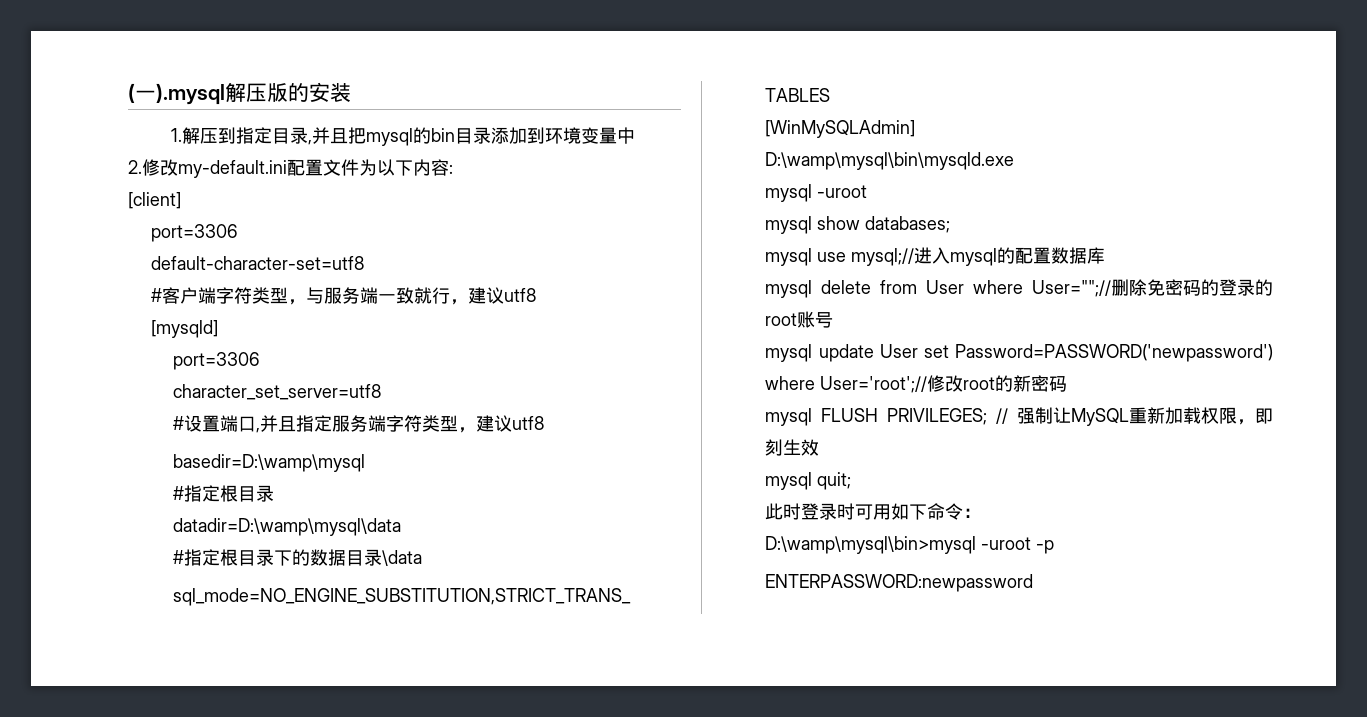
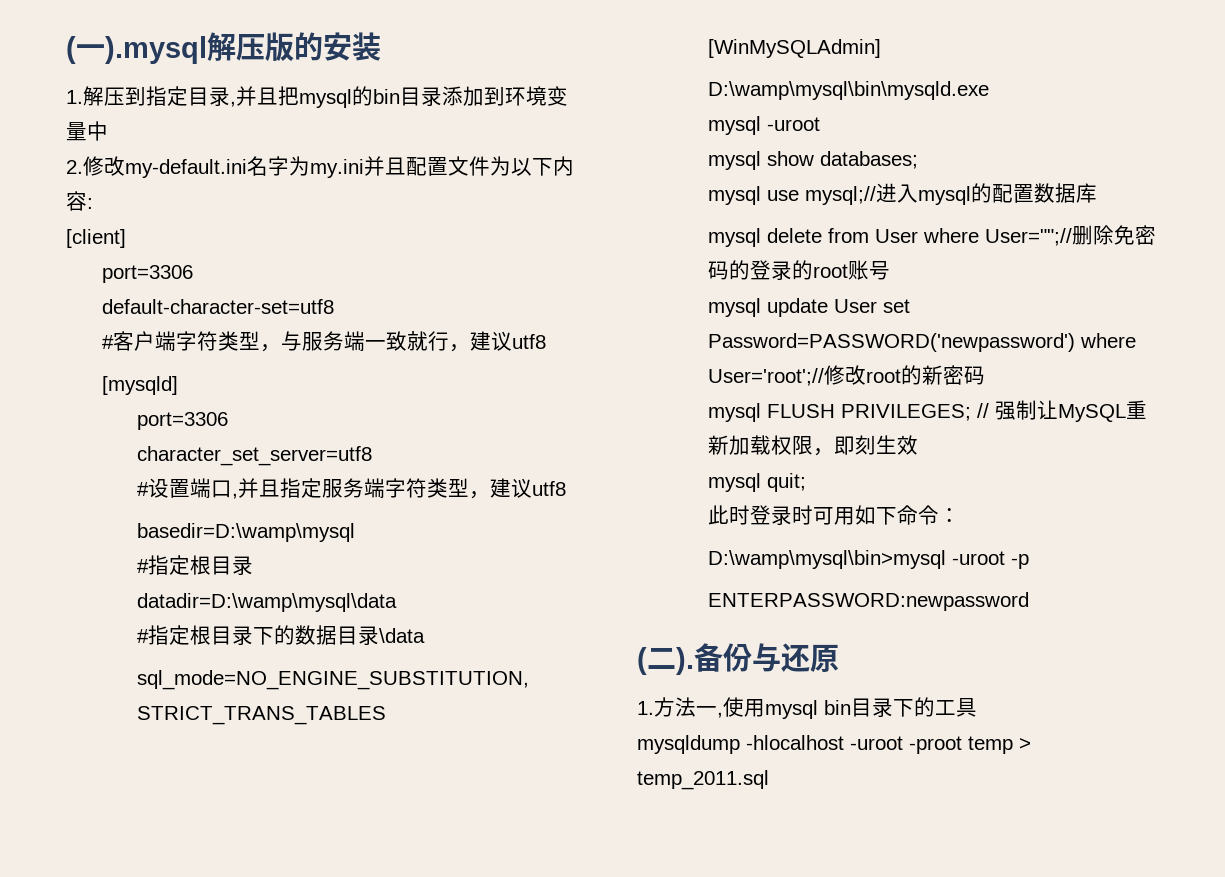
(287, 169) none -> [247,156,406,178] 名字为my.ini并且
(1034, 583) none -> [637,643,839,675] [637,697,977,719] [637,735,1031,754] [637,770,769,790] // (二).备份与还原 // 1.方法一,使用mysql bin目录下的工具 // mysqldump -hlocalhost -uroot -proot temp > temp_2011.sql

